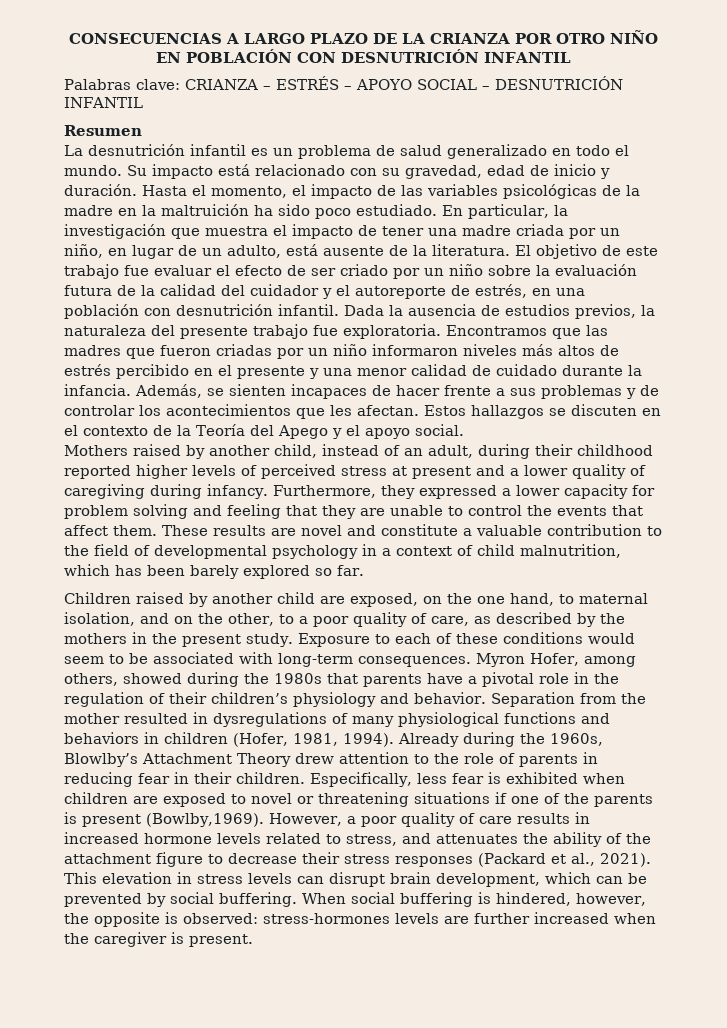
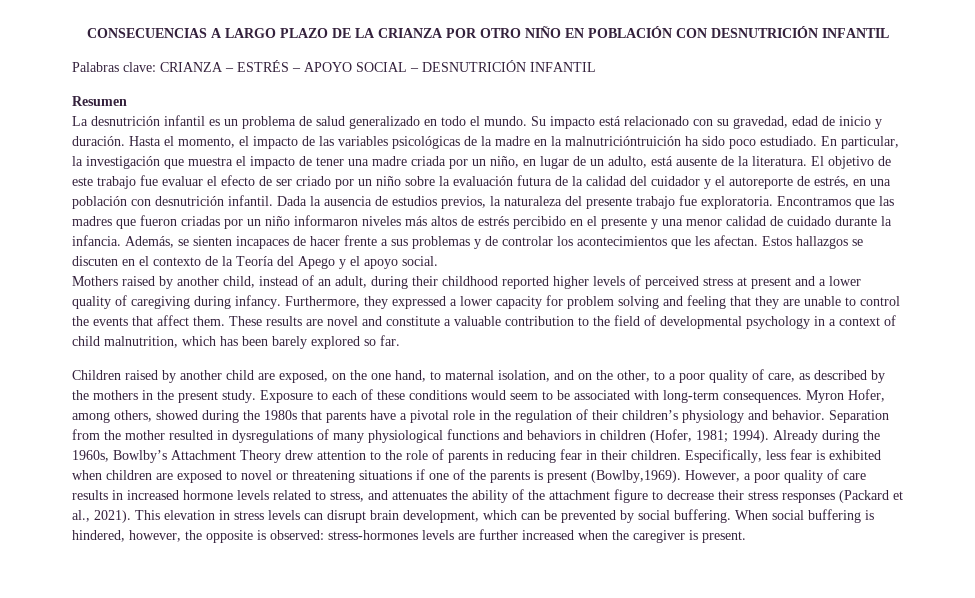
[161,204,249,216] maltruición -> [565,136,681,146] malnutricióntruición
[292,733,338,746] 1981, -> [696,430,728,443] 1981;
[64,753,138,767] Blowlby’s -> [113,450,167,463] Bowlby’s

